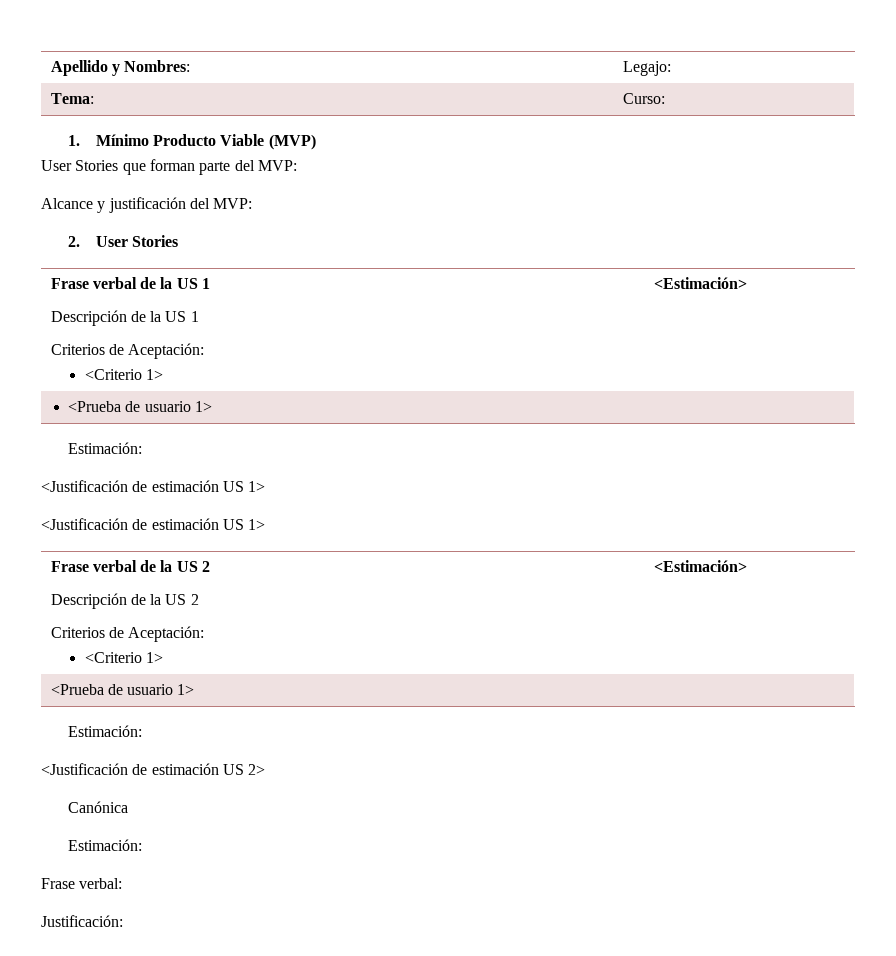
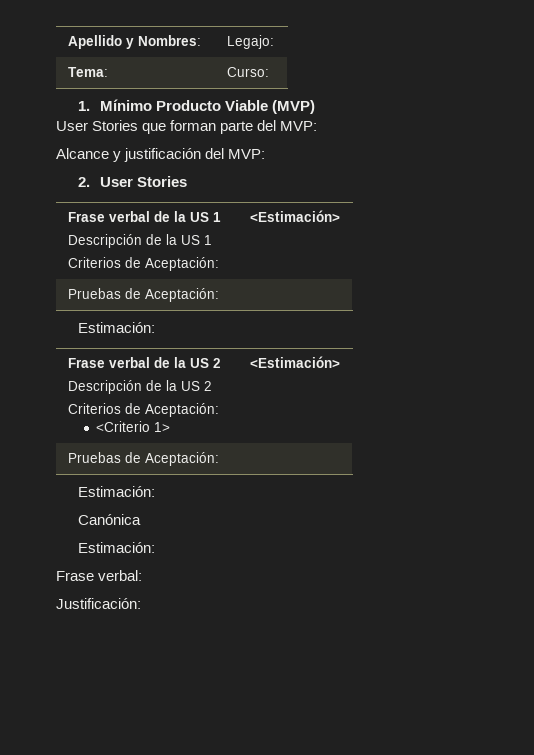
[84,369,163,380] [654,277,748,289] [68,401,213,412] [68,442,143,454] [41,480,266,492] [41,518,266,530] // <Criterio 1> | <Estimación> // <Prueba de usuario 1> // Estimación: // <Justificación de estimación US 1> // <Justificación de estimación US 1> -> [250,210,340,222] [67,288,219,302] [77,322,155,333] | <Estimación> // Pruebas de Aceptación: // Estimación:
[50,684,195,695] [68,725,143,737] [41,763,266,775] <Prueba de usuario 1> // Estimación: // <Justificación de estimación US 2> -> [67,452,219,466] [77,486,155,497] Pruebas de Aceptación: // Estimación:

